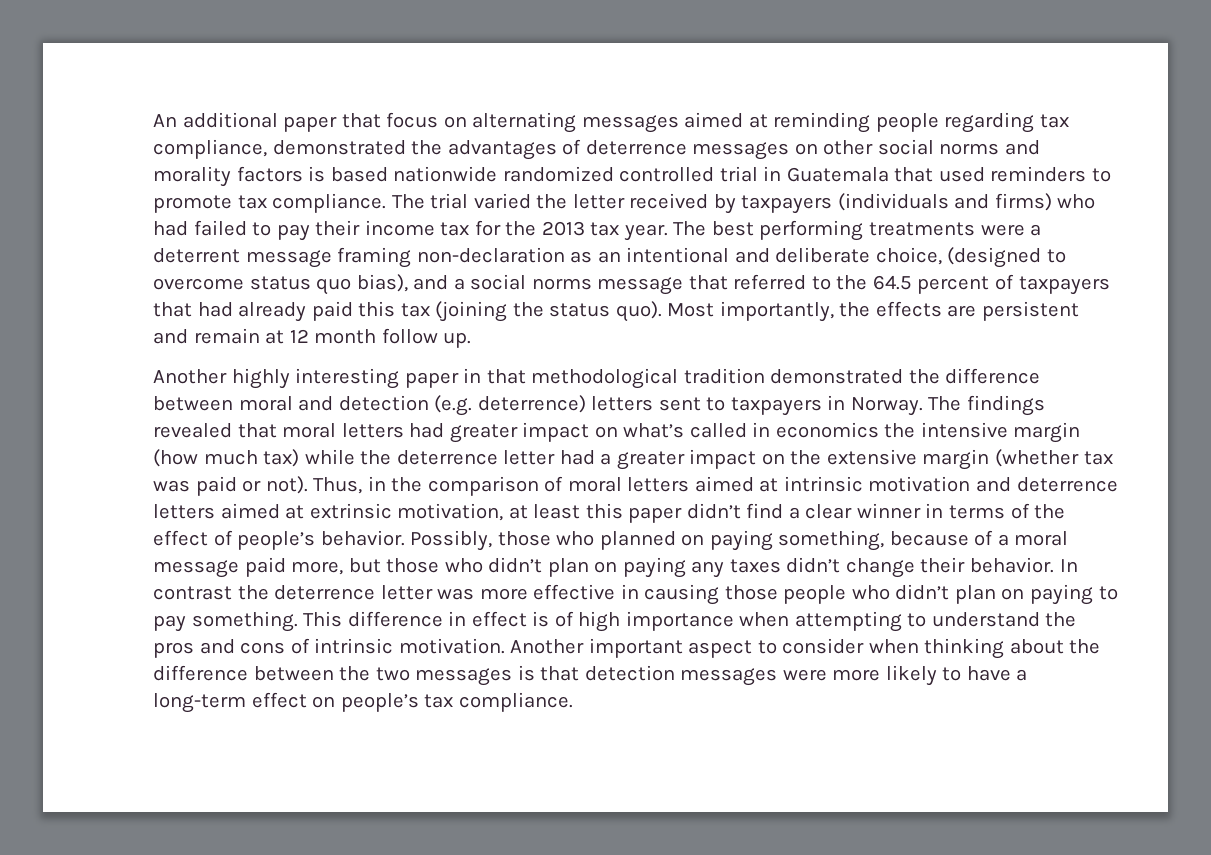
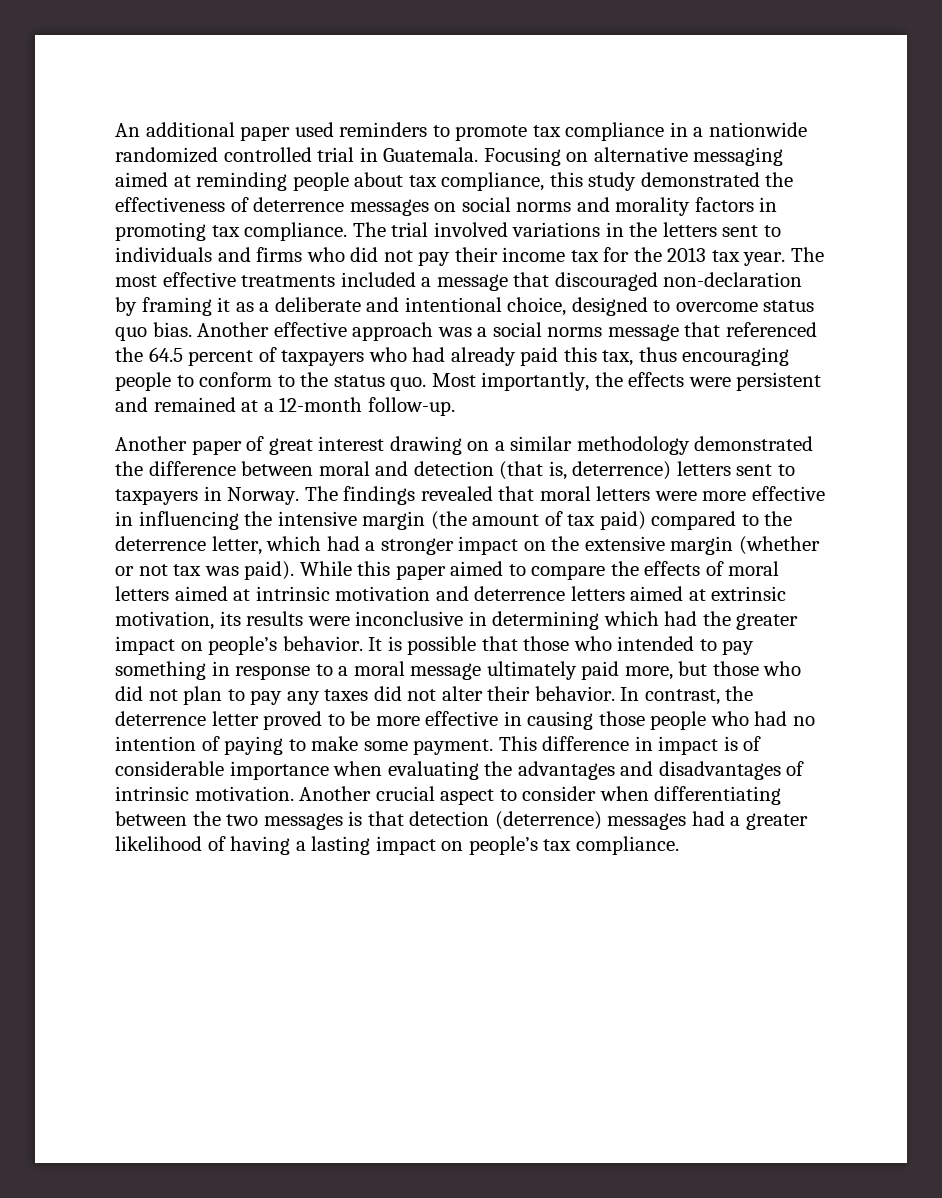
[341,112,679,133] that focus on alternating messages -> [294,122,807,141] [115,147,784,166] used reminders to promote tax compliance in a nationwide randomized controlled trial in Guatemala. Focusing on alternative messaging
[944,112,1035,133] regarding -> [354,172,404,187] about
[272,140,557,160] demonstrated the advantages -> [549,172,794,191] [115,197,225,212] this study demonstrated the effectiveness
[823,140,874,155] other -> (457, 207) none
[308,166,1111,182] [153,193,1096,214] [153,220,272,236] is based nationwide randomized controlled trial in Guatemala that used reminders to promote tax compliance. The trial varied the letter received by taxpayers (individuals and firms) who had failed to -> [759,197,778,212] [115,222,781,241] [115,247,413,262] in promoting tax compliance. The trial involved variations in the letters sent to individuals and firms who did not
[711,220,1042,241] [153,247,1066,268] [153,274,449,295] best performing treatments were a deterrent message framing non-declaration as an intentional and deliberate choice, (designed to overcome status quo bias), and -> [115,272,803,291] [115,297,815,316] [115,322,472,341] most effective treatments included a message that discouraged non-declaration by framing it as a deliberate and intentional choice, designed to overcome status quo bias. Another effective approach was
[733,274,831,290] referred to -> [725,322,817,337] referenced
[153,302,192,317] that -> [368,347,407,362] who
[400,301,508,322] tax (joining -> [602,347,790,366] [115,372,295,391] tax, thus encouraging people to conform to
[615,301,662,322] quo). -> [390,377,427,391] quo.
[947,305,977,317] are -> [688,377,731,387] were
[193,328,472,348] [153,368,765,389] remain at 12 month follow up. // Another highly interesting paper in that methodological tradition -> [153,397,455,416] [115,436,690,455] remained at a 12-month follow-up. // Another paper of great interest drawing on a similar methodology
[434,395,473,416] (e.g. -> [499,461,567,480] (that is,
[409,422,1081,443] [153,449,685,470] had greater impact on what’s called in economics the intensive margin (how much tax) while the deterrence letter had a greater -> [654,486,825,501] [115,511,793,530] [115,536,454,555] were more effective in influencing the intensive margin (the amount of tax paid) compared to the deterrence letter, which had a stronger
[1083,451,1113,465] [153,476,539,496] tax was paid or not). Thus, in the comparison -> [115,561,701,580] or not tax was paid). While this paper aimed to compare the effects
[508,503,1066,523] [153,530,994,551] at least this paper didn’t find a clear winner in terms of the effect of people’s behavior. Possibly, those who planned on paying something, because of -> [219,611,799,630] [115,636,755,655] [115,661,333,680] its results were inconclusive in determining which had the greater impact on people’s behavior. It is possible that those who intended to pay something in response to
(239, 569) none -> [486,661,577,680] ultimately
[488,557,915,578] didn’t plan on paying any taxes didn’t change -> [115,686,483,705] did not plan to pay any taxes did not alter
[153,585,475,600] contrast the deterrence letter was -> [644,686,754,705] [115,711,371,730] contrast, the deterrence letter proved to be
[895,584,1118,605] [153,611,298,632] didn’t plan on paying to pay something. -> [754,711,815,726] [115,736,494,755] had no intention of paying to make some payment.
[471,611,527,627] effect -> [658,736,719,755] impact
[578,611,621,632] high -> [115,761,224,776] considerable
[794,611,1077,632] [153,639,286,658] attempting to understand the pros and cons -> [387,761,781,780] evaluating the advantages and disadvantages
[588,638,683,658] important -> [375,786,435,801] crucial
[924,638,1101,659] [153,665,248,681] thinking about the difference -> [654,786,782,805] differentiating
[680,665,1028,686] [153,692,307,713] messages were more likely to have a long-term effect -> [494,811,808,830] [115,836,436,855] (deterrence) messages had a greater likelihood of having a lasting impact

